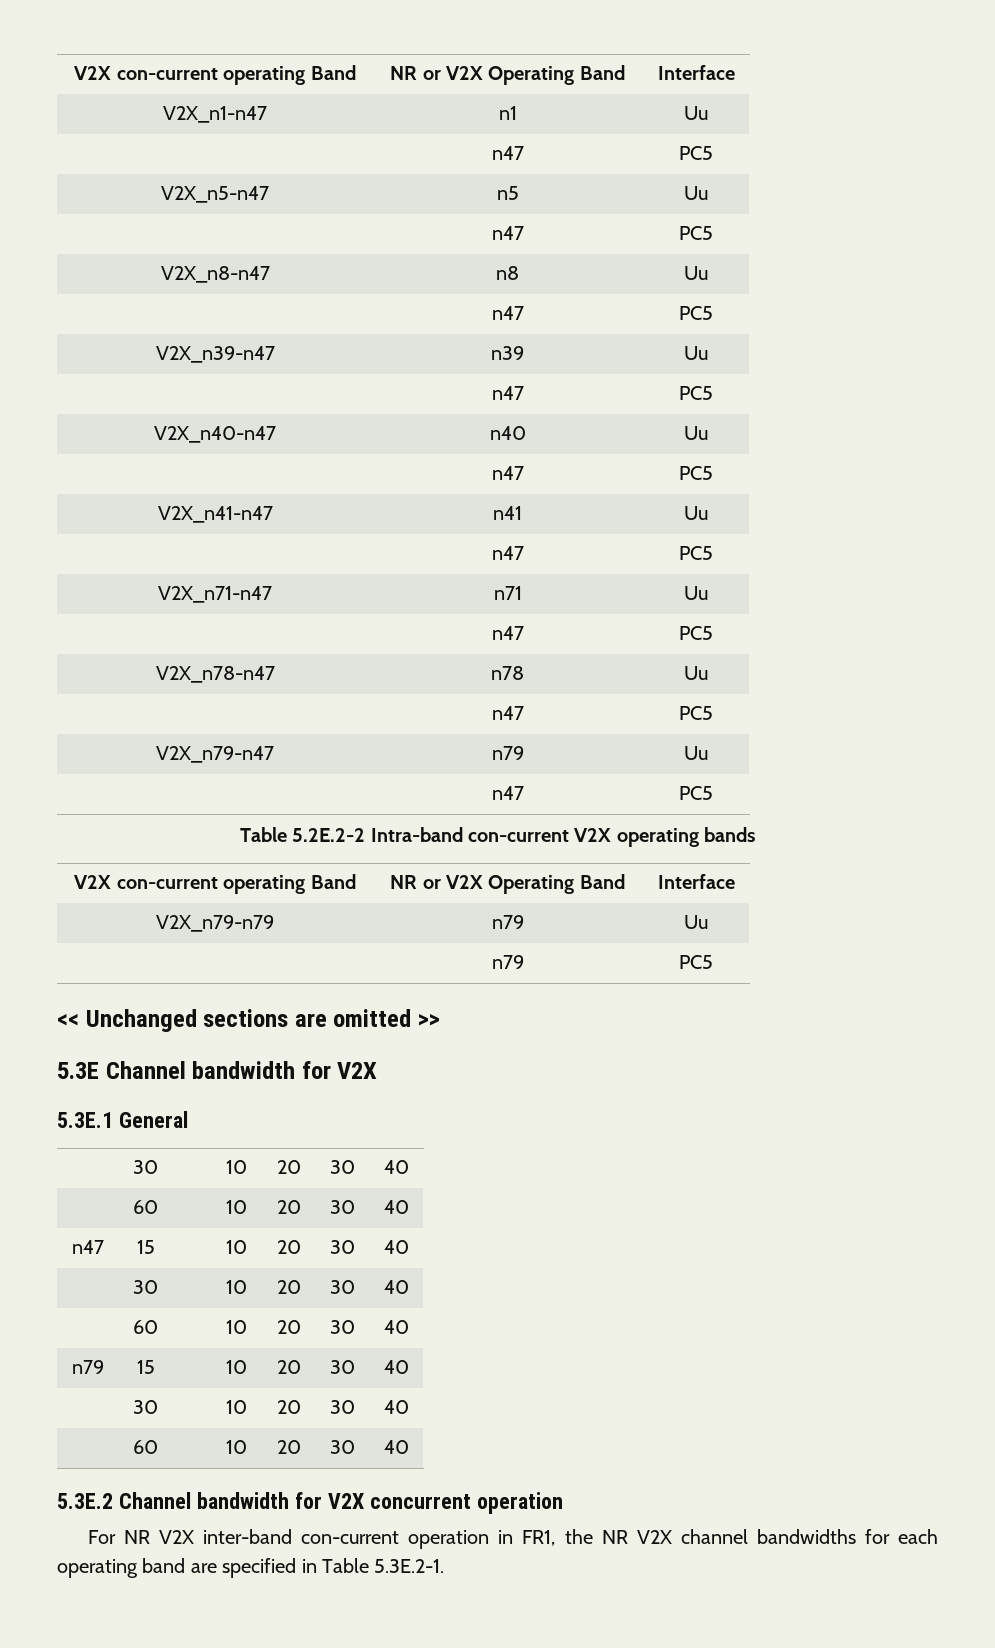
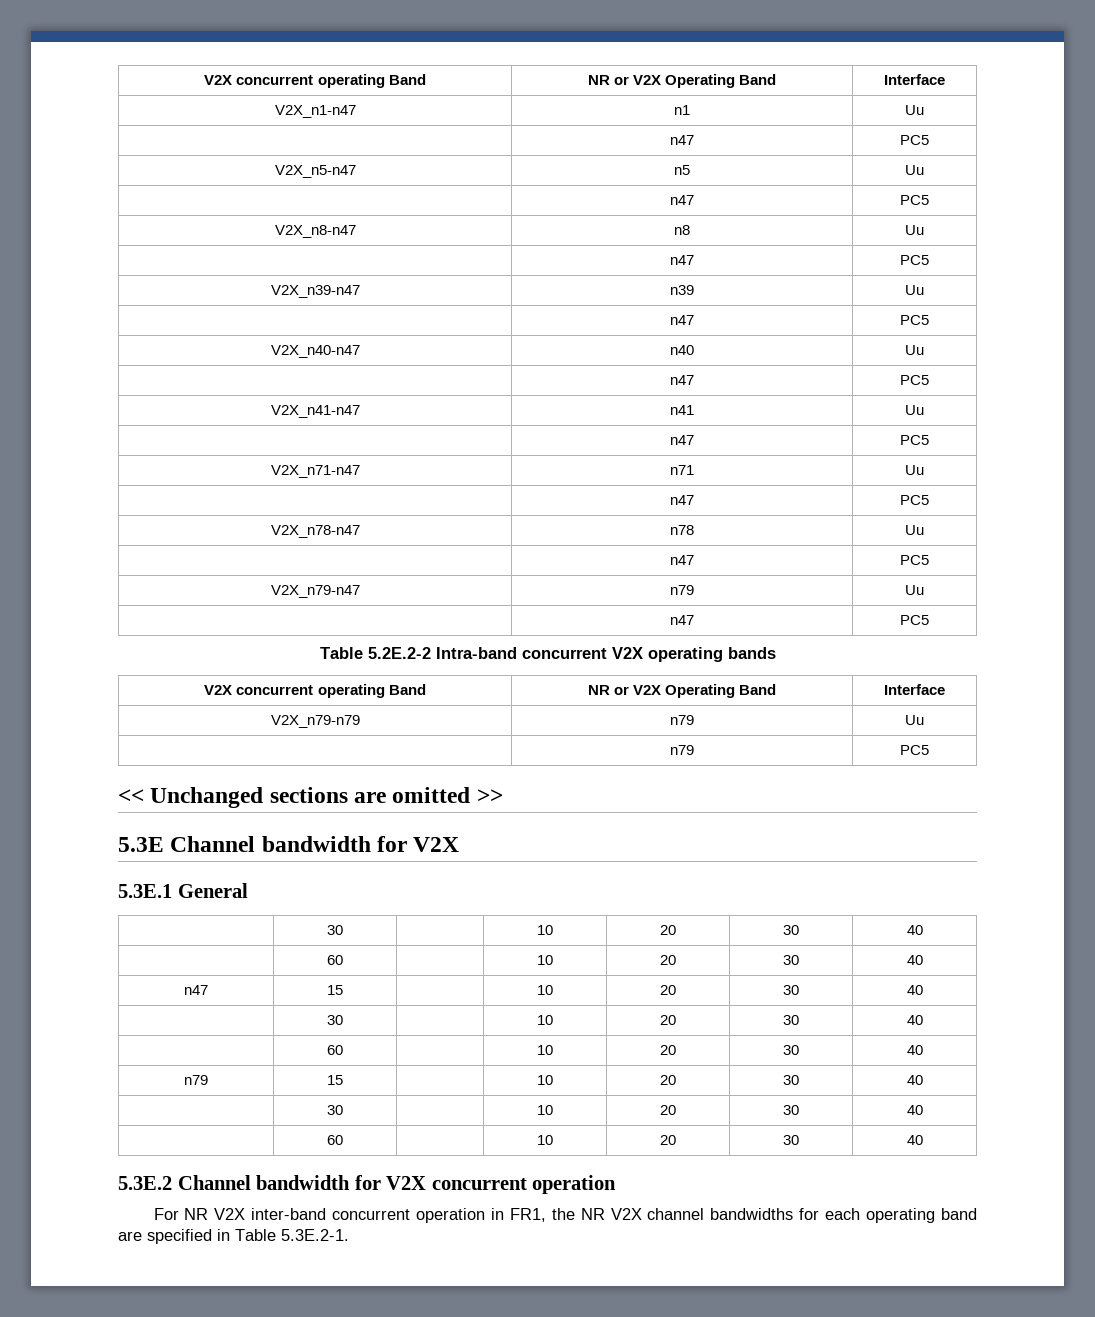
[74,66,218,80] V2X con-current -> [204,75,314,85] V2X concurrent
[467,830,569,842] con-current -> [521,648,607,659] concurrent
[116,877,218,889] con-current -> [236,685,314,695] concurrent
[301,1531,400,1544] con-current -> [332,1209,411,1220] concurrent

